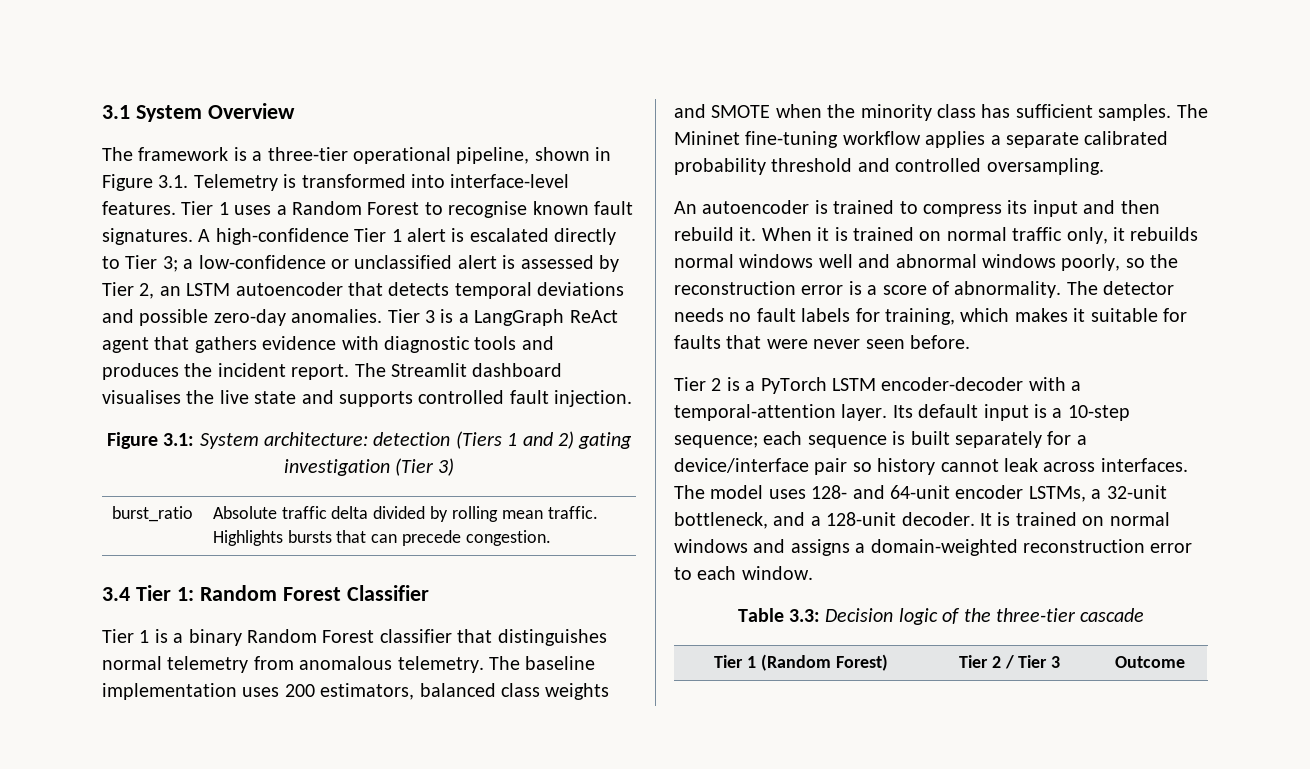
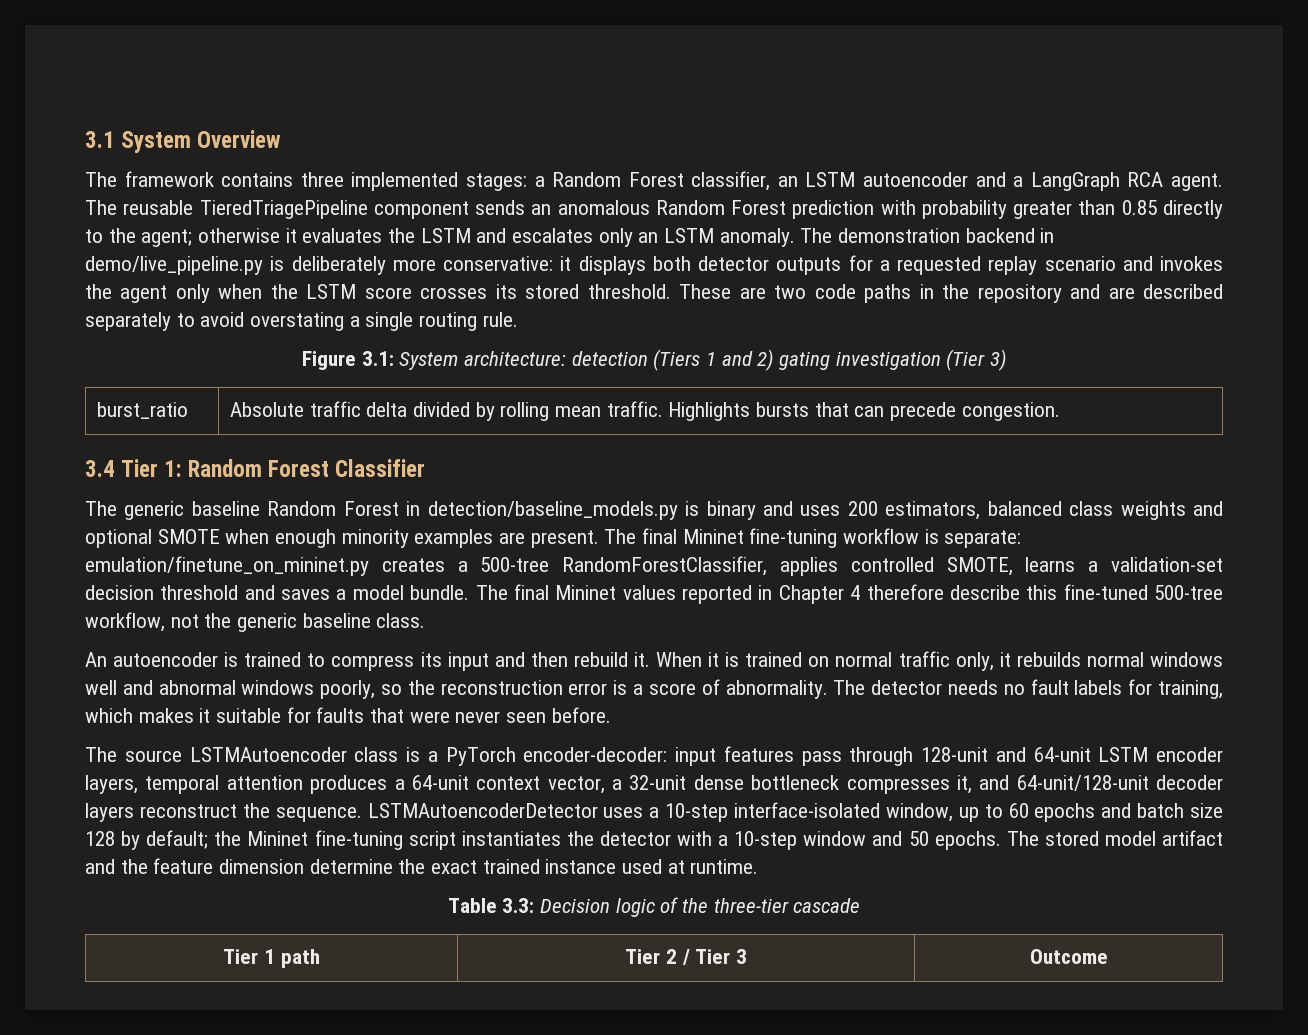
[233,147,612,164] [102,174,570,191] [102,201,633,218] [102,228,617,245] [102,255,619,272] [102,282,625,299] [102,309,618,326] [102,336,554,353] [102,363,563,380] [102,390,633,407] is a three-tier operational pipeline, shown in Figure 3.1. Telemetry is transformed into interface-level features. Tier 1 uses a Random Forest to recognise known fault signatures. A high-confidence Tier 1 alert is escalated directly to Tier 3; a low-confidence or unclassified alert is assessed by Tier 2, an LSTM autoencoder that detects temporal deviations and possible zero-day anomalies. Tier 3 is a LangGraph ReAct agent that gathers evidence with diagnostic tools and produces the incident report. The Streamlit dashboard visualises the live state and supports controlled fault injection. -> [221,171,1223,191] [85,200,1223,219] [85,228,1055,247] [85,255,1223,275] [85,284,1223,303] [85,312,518,331] contains three implemented stages: a Random Forest classifier, an LSTM autoencoder and a LangGraph RCA agent. The reusable TieredTriagePipeline component sends an anomalous Random Forest prediction with probability greater than 0.85 directly to the agent; otherwise it evaluates the LSTM and escalates only an LSTM anomaly. The demonstration backend in demo/live_pipeline.py is deliberately more conservative: it displays both detector outputs for a requested replay scenario and invokes the agent only when the LSTM score crosses its stored threshold. These are two code paths in the repository and are described separately to avoid overstating a single routing rule.
[102,629,607,646] [102,656,596,673] [102,683,237,700] Tier 1 is a binary Random Forest classifier that distinguishes normal telemetry from anomalous telemetry. The baseline implementation -> [85,501,793,520] The generic baseline Random Forest in detection/baseline_models.py is binary and
(706, 111) none -> [85,529,152,548] optional
[827,104,1208,121] [674,131,1169,148] [674,158,1104,175] the minority class has sufficient samples. The Mininet fine-tuning workflow applies a separate calibrated probability threshold and controlled oversampling. -> [275,528,1022,548] [85,556,1223,576] [85,584,1223,604] [85,612,426,632] enough minority examples are present. The final Mininet fine-tuning workflow is separate: emulation/finetune_on_mininet.py creates a 500-tree RandomForestClassifier, applies controlled SMOTE, learns a validation-set decision threshold and saves a model bundle. The final Mininet values reported in Chapter 4 therefore describe this fine-tuned 500-tree workflow, not the generic baseline class.
[674,377,1082,394] [674,404,1130,421] [674,431,1087,448] [674,458,1188,475] [674,485,1167,502] [674,512,1170,529] [674,539,1193,556] [674,566,813,580] Tier 2 is a PyTorch LSTM encoder-decoder with a temporal-attention layer. Its default input is a 10-step sequence; each sequence is built separately for a device/interface pair so history cannot leak across interfaces. The model uses 128- and 64-unit encoder LSTMs, a 32-unit bottleneck, and a 128-unit decoder. It is trained on normal windows and assigns a domain-weighted reconstruction error to each window. -> [85,746,1223,766] [85,775,1223,794] [85,802,1223,822] [85,830,1224,850] [85,858,759,874] The source LSTMAutoencoder class is a PyTorch encoder-decoder: input features pass through 128-unit and 64-unit LSTM encoder layers, temporal attention produces a 64-unit context vector, a 32-unit dense bottleneck compresses it, and 64-unit/128-unit decoder layers reconstruct the sequence. LSTMAutoencoderDetector uses a 10-step interface-isolated window, up to 60 epochs and batch size 128 by default; the Mininet fine-tuning script instantiates the detector with a 10-step window and 50 epochs. The stored model artifact and the feature dimension determine the exact trained instance used at runtime.
[760,654,888,671] (Random Forest) -> [280,949,320,968] path

